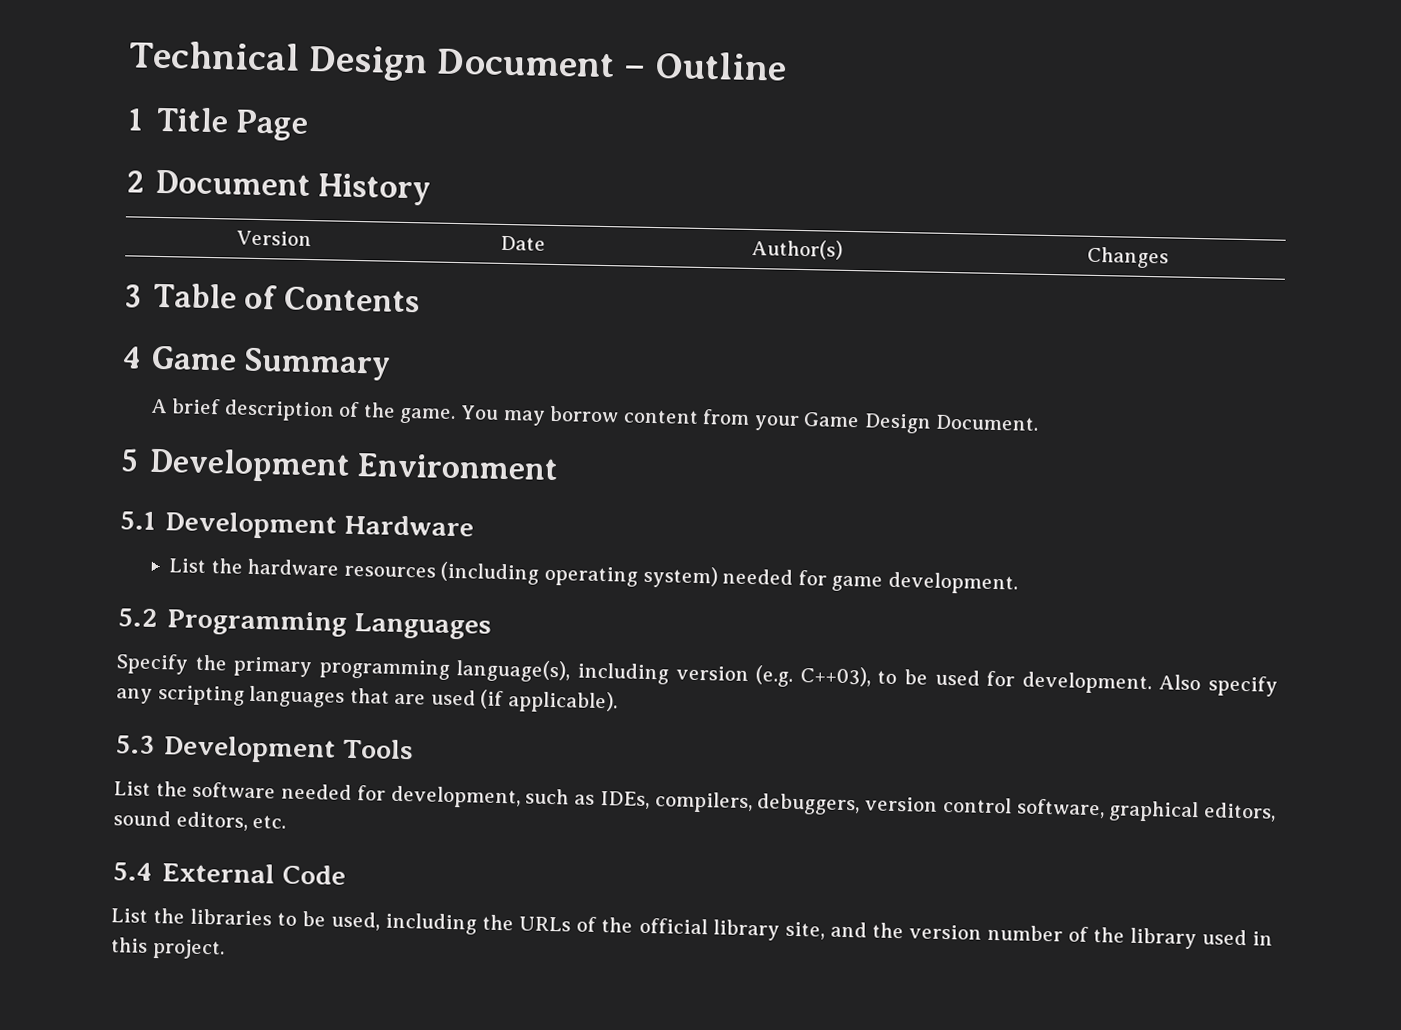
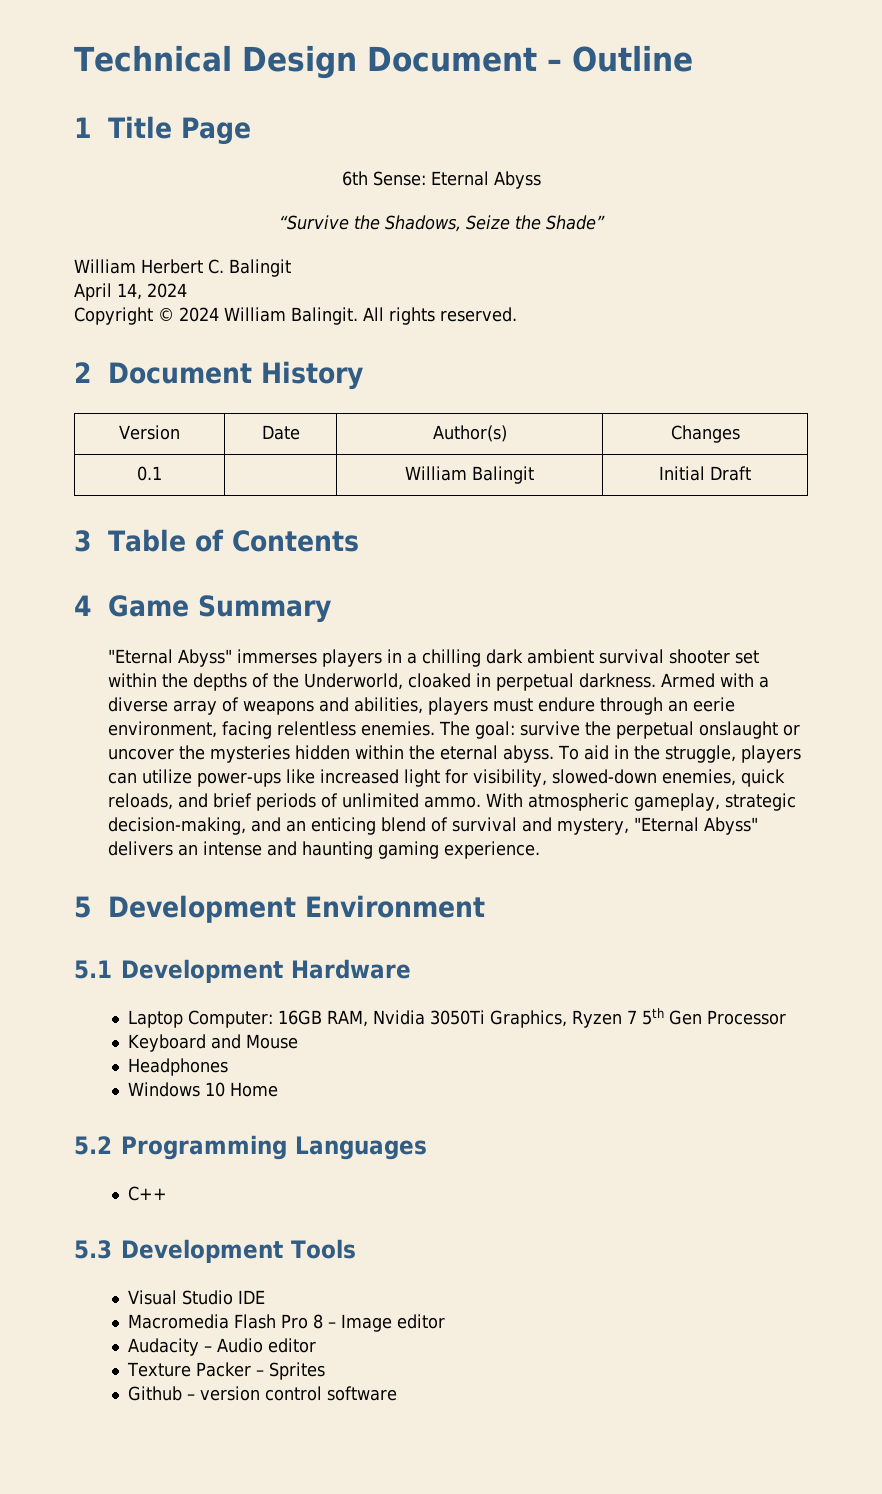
(310, 125) none -> [341,171,541,189] [278,215,605,232] [74,259,291,277] [74,283,187,301] [74,307,517,325] // 6th Sense: Eternal Abyss // “Survive the Shadows, Seize the Shade” // William Herbert C. Balingit // April 14, 2024 // Copyright © 2024 William Balingit. All rights reserved.
(1169, 257) none -> [137,466,162,481] [405,466,534,484] [659,466,751,481] // 0.1 | | William Balingit | Initial Draft
[149,398,1040,434] A brief description of the game. You may borrow content from your Game Design Document. -> [108,649,760,667] [108,673,770,691] [108,697,736,715] [108,721,801,739] [108,745,802,763] [108,769,786,787] [108,793,797,811] [108,817,759,835] [108,841,541,859] "Eternal Abyss" immerses players in a chilling dark ambient survival shooter set within the depths of the Underworld, cloaked in perpetual darkness. Armed with a diverse array of weapons and abilities, players must endure through an eerie environment, facing relentless enemies. The goal: survive the perpetual onslaught or uncover the mysteries hidden within the eternal abyss. To aid in the struggle, players can utilize power-ups like increased light for visibility, slowed-down enemies, quick reloads, and brief periods of unlimited ammo. With atmospheric gameplay, strategic decision-making, and an enticing blend of survival and mystery, "Eternal Abyss" delivers an intense and haunting gaming experience.
[169,558,1018,595] [117,608,491,640] [116,653,1278,697] [116,685,618,714] [115,734,413,764] [114,781,1277,823] [113,810,287,831] [112,862,346,885] [111,908,1273,950] [111,937,225,960] List the hardware resources (including operating system) needed for game development. // 5.2 Programming Languages // Specify the primary programming language(s), including version (e.g. C++03), to be used for development. Also specify any scripting languages that are used (if applicable). // 5.3 Development Tools // List the software needed for development, such as IDEs, compilers, debuggers, version control software, graphical editors, sound editors, etc. // 5.4 External Code // List the libraries to be used, including the URLs of the official library site, and the version number of the library used in this project. -> [128,1008,787,1028] [128,1034,299,1052] [128,1058,229,1076] [128,1082,279,1097] [74,1135,427,1160] [128,1186,168,1201] [74,1239,356,1263] [128,1290,266,1305] [128,1314,446,1332] [128,1338,317,1356] [127,1362,326,1380] [128,1386,398,1401] Laptop Computer: 16GB RAM, Nvidia 3050Ti Graphics, Ryzen 7 5th Gen Processor // Keyboard and Mouse // Headphones // Windows 10 Home // 5.2 Programming Languages // C++ // 5.3 Development Tools // Visual Studio IDE // Macromedia Flash Pro 8 – Image editor // Audacity – Audio editor // Texture Packer – Sprites // Github – version control software

